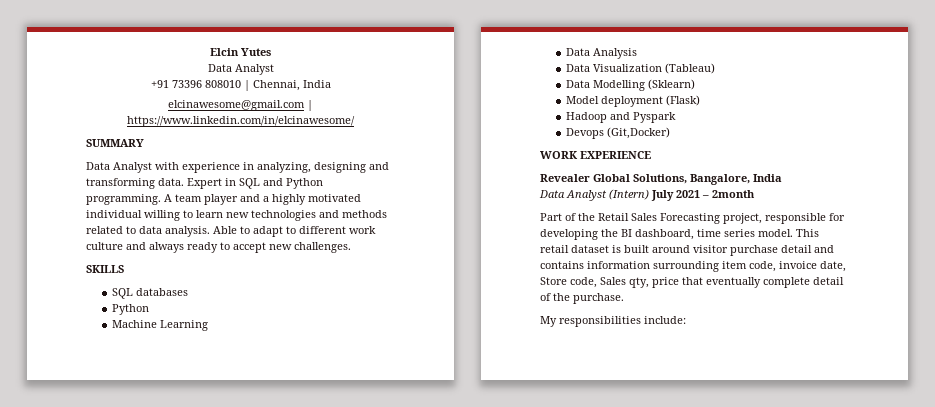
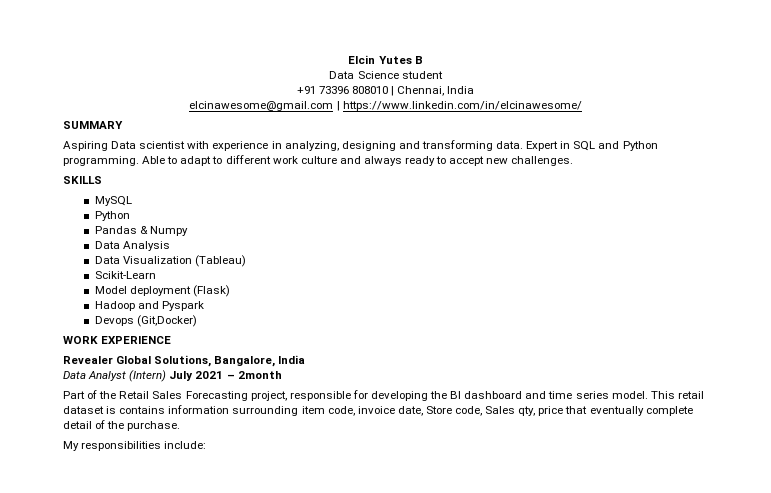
[207,64,274,75] // Data Analyst -> [414,56,423,64] [329,71,443,79] B // Data Science student
[86,162,152,173] Data Analyst -> [63,141,186,151] Aspiring Data scientist
[164,194,361,205] [86,210,387,221] [86,226,210,237] A team player and a highly motivated individual willing to learn new technologies and methods related to data analysis. -> (139, 161) none
[111,288,188,299] SQL databases -> [94,196,132,206] MySQL
[111,320,208,331] Machine Learning -> [94,226,188,236] Pandas & Numpy
[565,79,695,91] Data Modelling (Sklearn) -> [94,271,156,279] Scikit-Learn
[635,229,694,240] dashboard, -> [464,391,547,399] dashboard and
[624,245,834,256] built around visitor purchase detail and -> (117, 410) none

